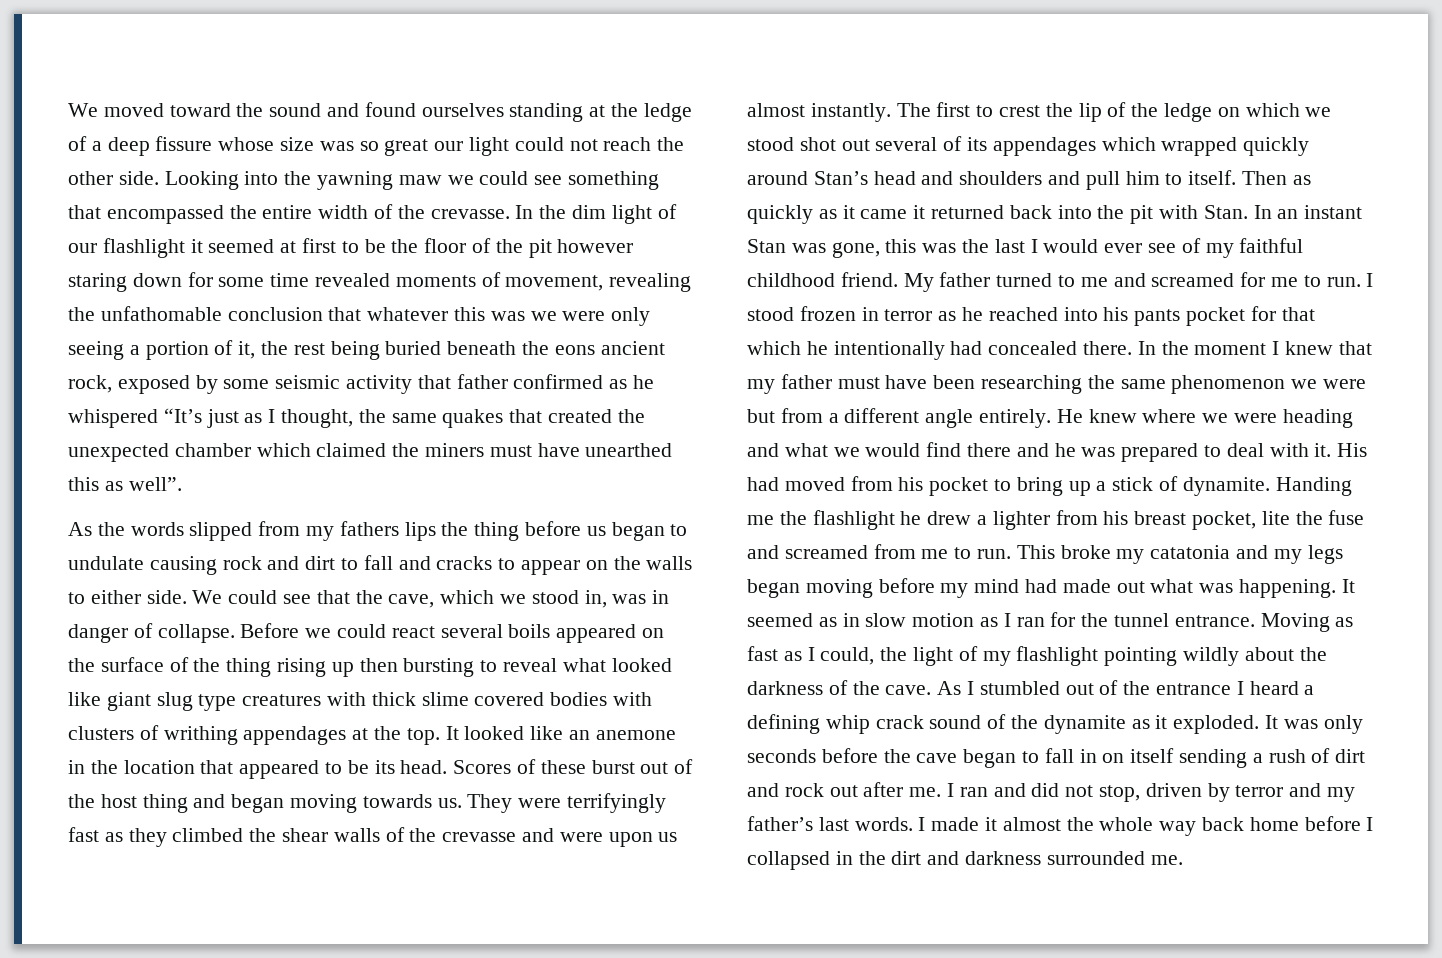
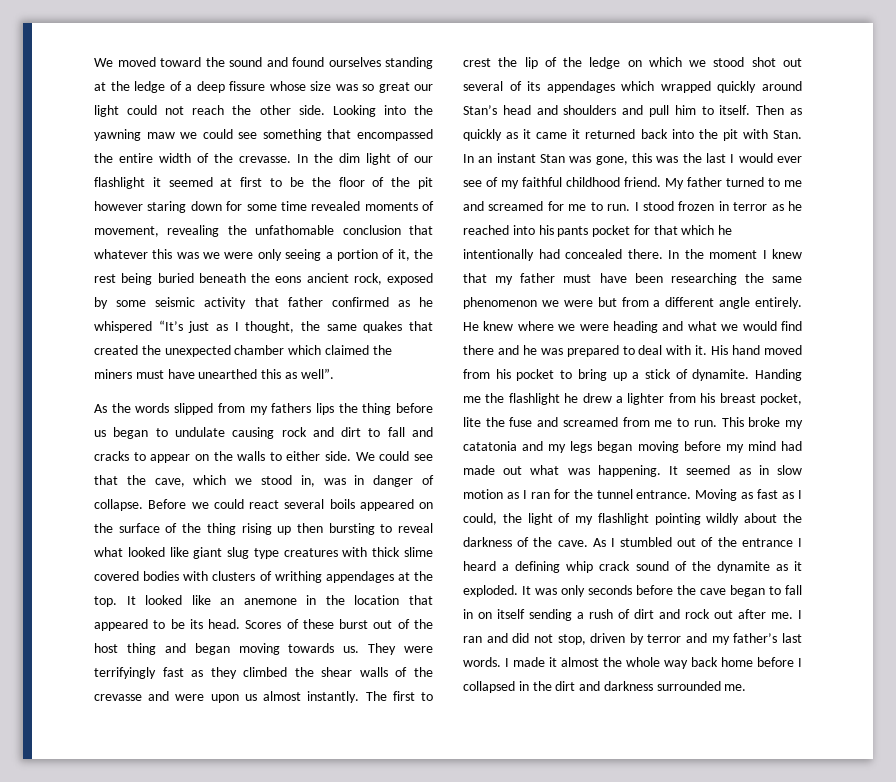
[747,477,779,491] had -> [732,345,761,355] hand

